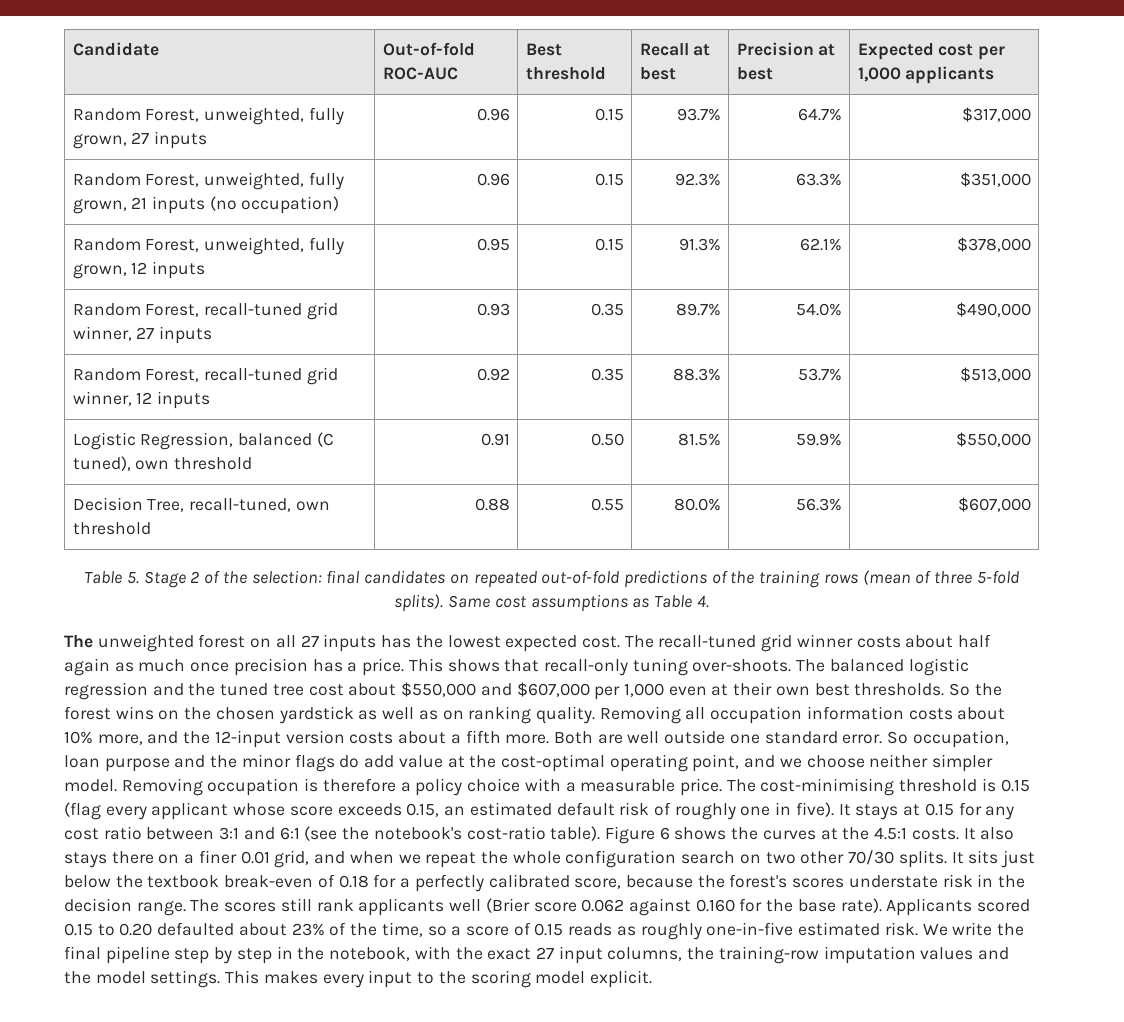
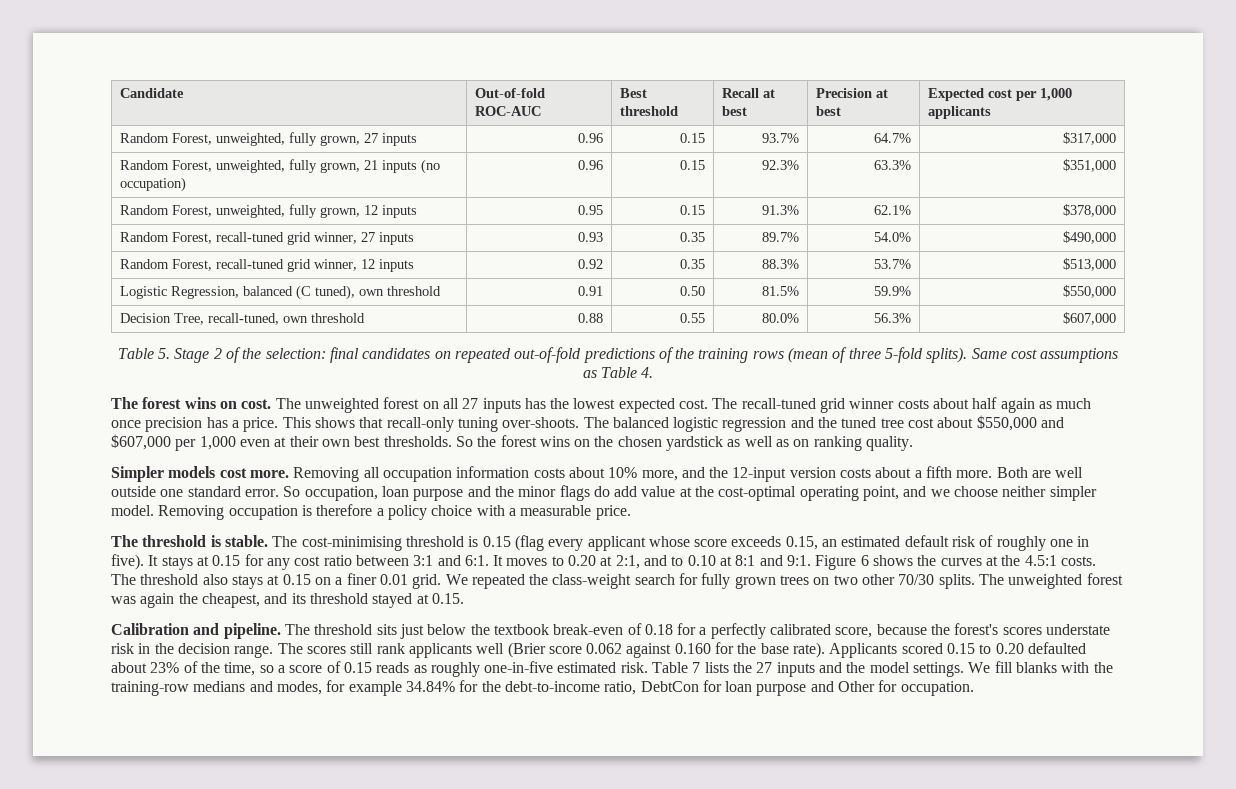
(93, 641) none -> [142,397,301,409] forest wins on cost. The
(595, 715) none -> [111,466,289,482] // Simpler models cost more.
(722, 787) none -> [111,535,268,547] // The threshold is stable.
[279,826,601,841] 6:1 (see the notebook's cost-ratio table). -> [464,555,812,569] 6:1. It moves to 0.20 at 2:1, and to 0.10 at 8:1 and 9:1.
[963,827,1015,840] [64,850,736,868] It also stays there on a finer 0.01 grid, and when we repeat the whole configuration search -> [111,573,810,589] The threshold also stays at 0.15 on a finer 0.01 grid. We repeated the class-weight search for fully grown trees
[951,852,964,864] It -> [979,573,1123,589] [111,593,464,608] [111,623,373,639] The unweighted forest was again the cheapest, and its threshold stayed at 0.15. // Calibration and pipeline. The threshold
[922,922,1024,936] [64,946,1010,964] [64,970,652,988] We write the final pipeline step by step in the notebook, with the exact 27 input columns, the training-row imputation values and the model settings. This makes every input to the scoring model explicit. -> [652,661,1113,677] [111,680,974,696] Table 7 lists the 27 inputs and the model settings. We fill blanks with the training-row medians and modes, for example 34.84% for the debt-to-income ratio, DebtCon for loan purpose and Other for occupation.

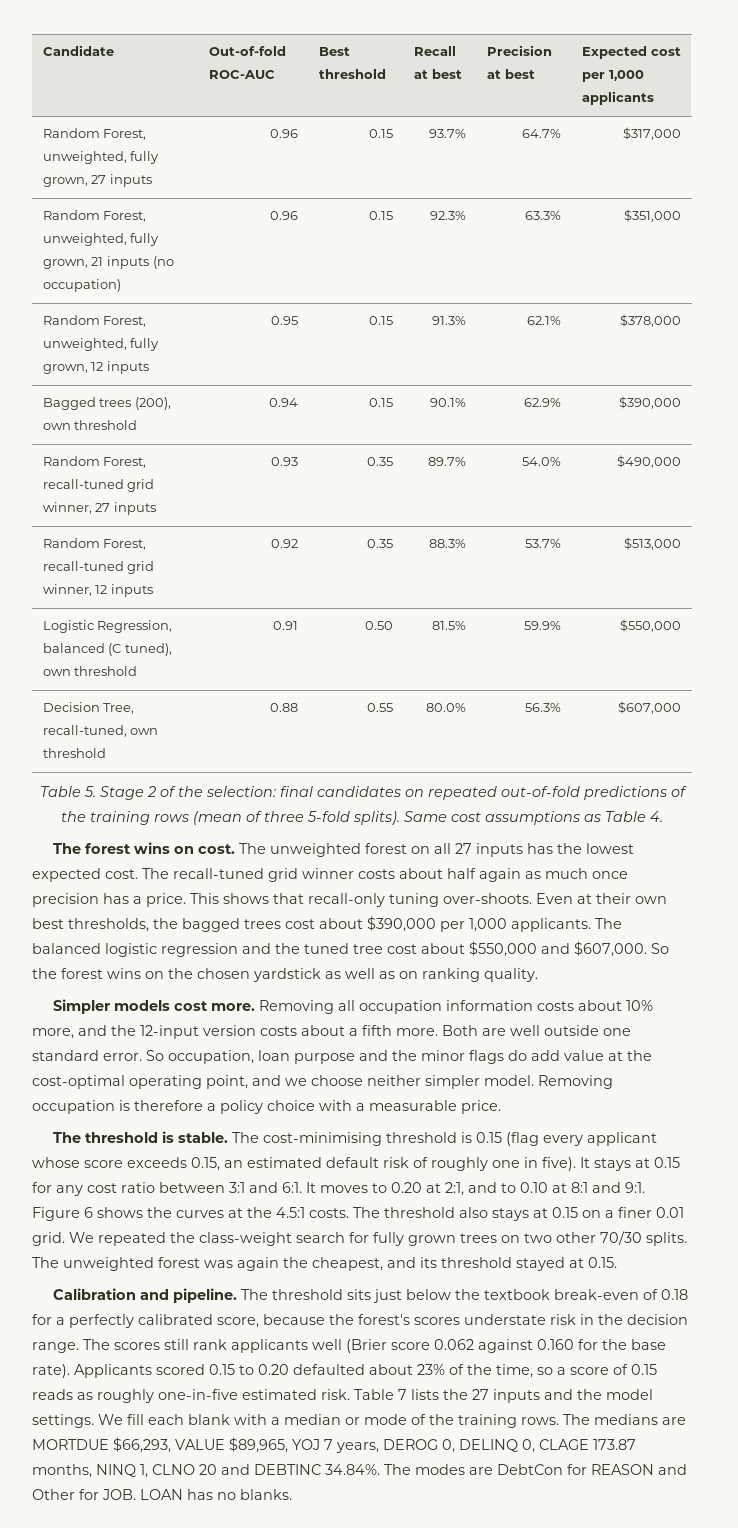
(1117, 210) none -> [42,397,171,410] [42,420,138,430] [269,398,299,407] [369,398,394,407] [430,398,467,407] [524,398,562,407] [619,396,682,409] // Bagged trees (200), own threshold | 0.94 | 0.15 | 90.1% | 62.9% | $390,000
(580, 422) none -> [536,893,667,904] [32,916,591,932] Even at their own best thresholds, the bagged trees cost about $390,000 per 1,000 applicants.
[111,434,452,451] $607,000 per 1,000 even at their own best thresholds. -> [574,941,647,957] $607,000.
[1015,662,1113,673] [111,680,974,696] blanks with the training-row medians and modes, for example 34.84% for the debt-to-income ratio, DebtCon for loan purpose and Other for occupation. -> [148,1414,686,1428] [32,1437,636,1453] [32,1464,687,1478] [32,1489,292,1500] each blank with a median or mode of the training rows. The medians are MORTDUE $66,293, VALUE $89,965, YOJ 7 years, DEROG 0, DELINQ 0, CLAGE 173.87 months, NINQ 1, CLNO 20 and DEBTINC 34.84%. The modes are DebtCon for REASON and Other for JOB. LOAN has no blanks.

